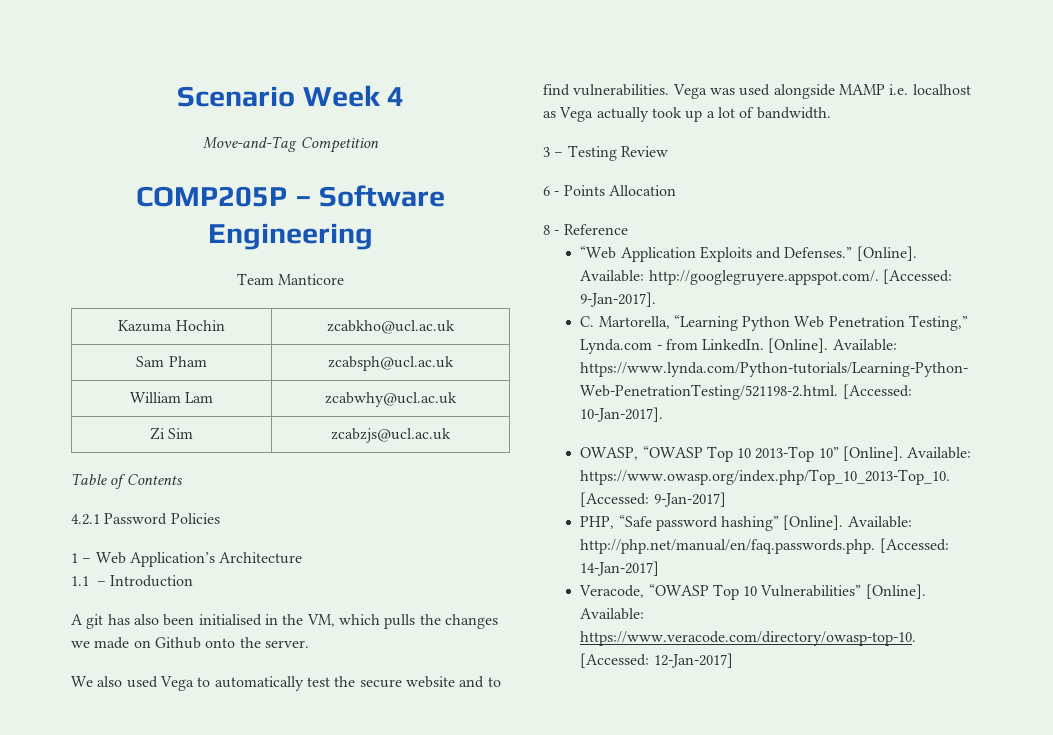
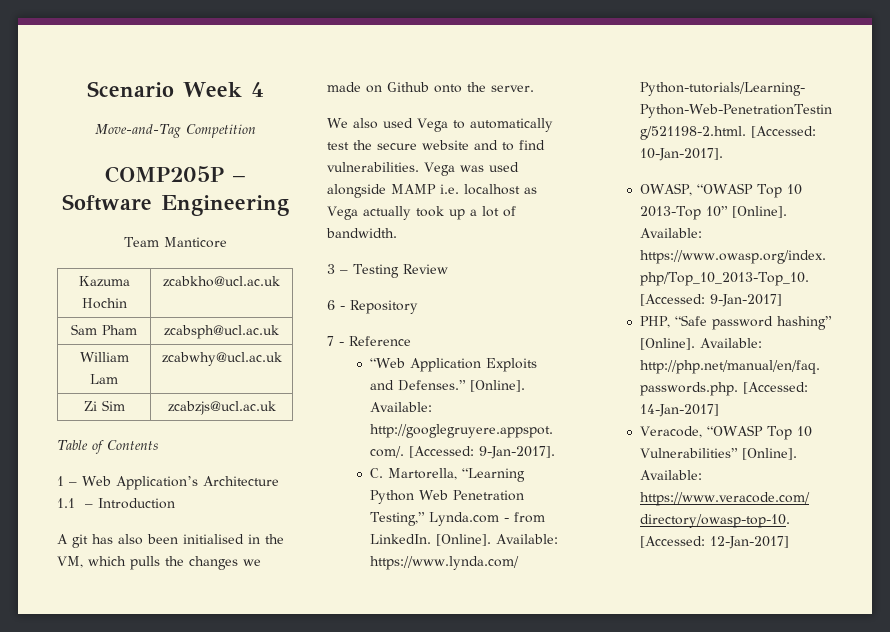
[71,513,220,525] // 4.2.1 Password Policies -> (158, 445) none
[563,185,676,196] [543,225,550,235] Points Allocation // 8 -> [350,300,418,314] [327,336,334,346] Repository // 7

